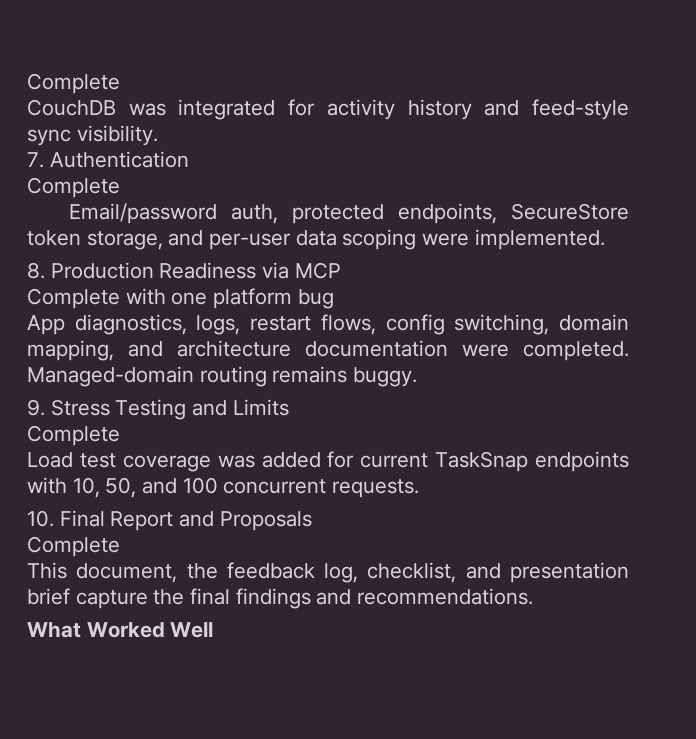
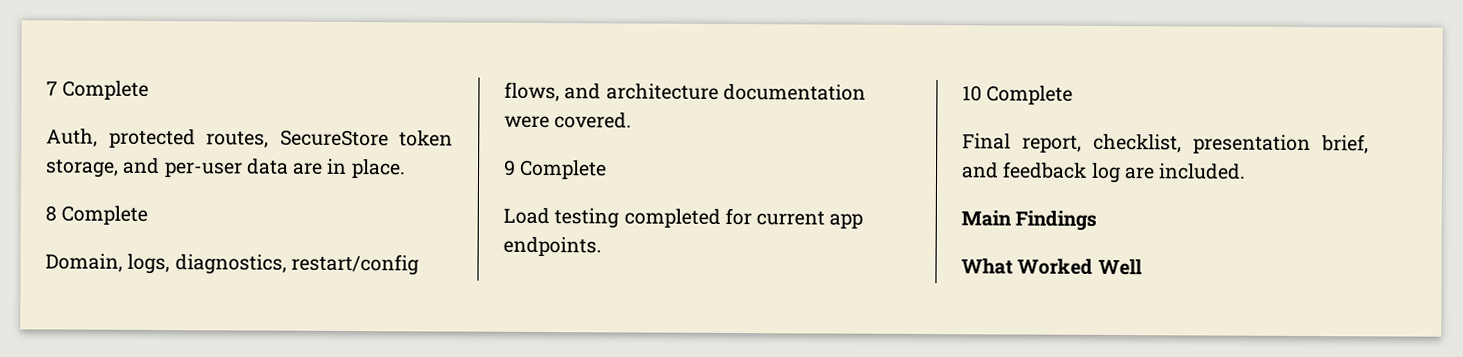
[27,73,120,94] [27,99,629,120] [27,125,158,146] [27,151,189,168] [27,177,120,198] [69,203,498,224] Complete // CouchDB was integrated for activity history and feed-style sync visibility. // 7. Authentication // Complete // Email/password auth, protected endpoints, -> [46,80,150,100] [46,128,269,149] 7 Complete // Auth, protected routes,
[342,229,605,250] [27,262,341,279] [27,288,334,309] [27,314,629,335] [27,340,629,361] [27,366,418,387] [27,399,289,420] [27,425,120,446] [27,451,629,472] [27,477,420,498] [27,510,312,531] [27,536,120,557] [27,562,629,583] [27,588,534,609] scoping were implemented. // 8. Production Readiness via MCP // Complete with one platform bug // App diagnostics, logs, restart flows, config switching, domain mapping, and architecture documentation were completed. Managed-domain routing remains buggy. // 9. Stress Testing and Limits // Complete // Load test coverage was added for current TaskSnap endpoints with 10, 50, and 100 concurrent requests. // 10. Final Report and Proposals // Complete // This document, the feedback log, checklist, and presentation brief capture the final findings and recommendations. -> [293,158,406,179] [45,205,149,225] [45,253,419,276] [504,81,866,102] [504,112,633,129] [504,159,608,180] [503,207,864,229] [503,236,602,257] [962,85,1074,105] [962,133,1369,155] [962,161,1247,184] [961,210,1098,231] are in place. // 8 Complete // Domain, logs, diagnostics, restart/config flows, and architecture documentation were covered. // 9 Complete // Load testing completed for current app endpoints. // 10 Complete // Final report, checklist, presentation brief, and feedback log are included. // Main Findings

